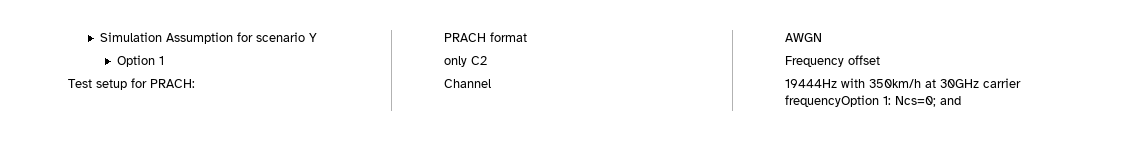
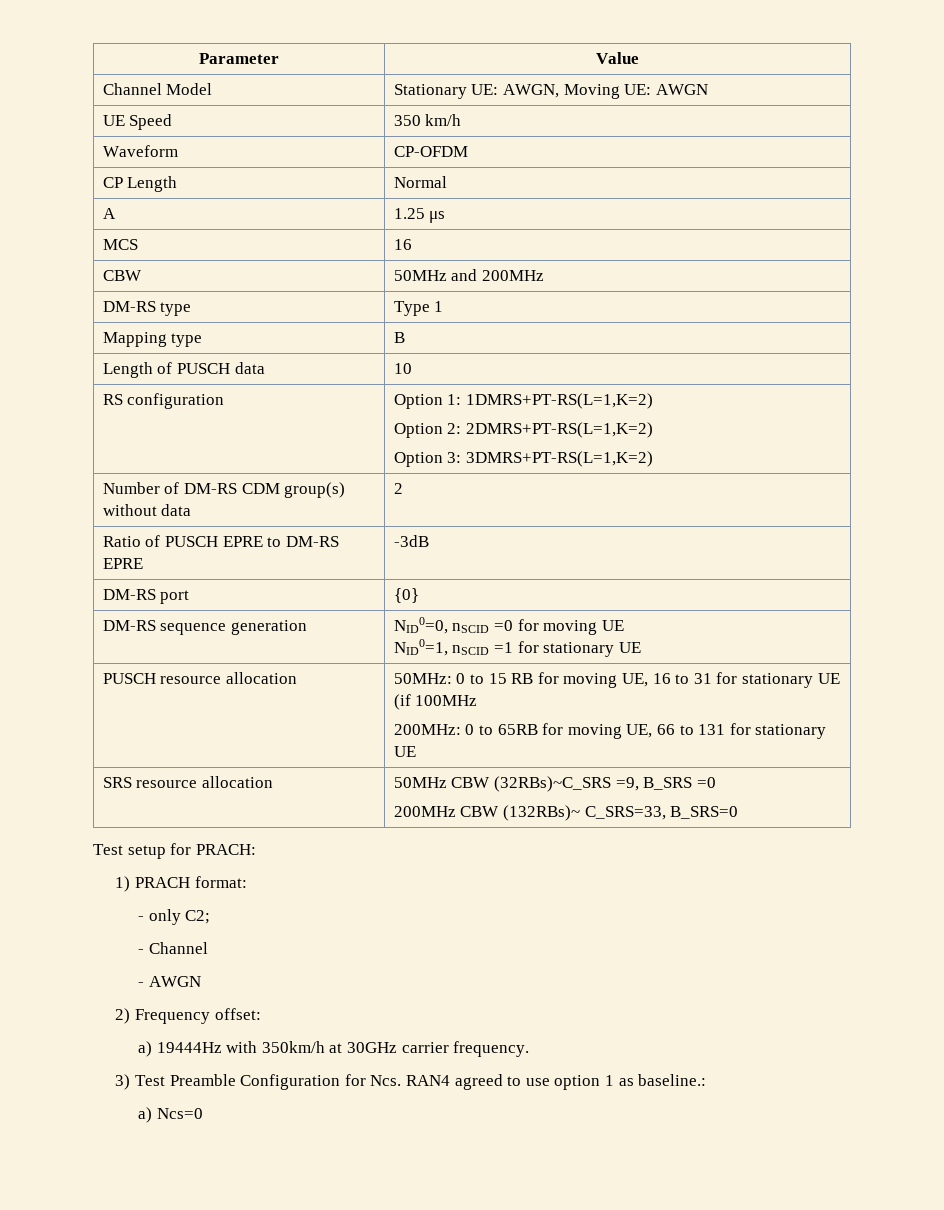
[99,32,317,44] [117,55,165,67] [68,78,195,90] [443,32,527,42] [443,56,487,67] Simulation Assumption for scenario Y // Option 1 // Test setup for PRACH: // PRACH format // only C2 // -> [199,53,279,64] [596,52,639,64] [102,83,213,95] [393,84,708,99] [102,114,173,130] [393,114,462,126] [102,145,178,157] [393,146,468,157] [102,176,178,192] [393,176,447,188] [102,208,116,219] [393,208,446,223] [102,239,138,250] [393,239,412,250] [102,270,142,281] [393,269,545,281] [102,301,192,316] [393,301,444,316] [102,332,203,347] [393,332,405,343] [102,362,265,378] [393,363,412,374] [102,393,225,409] [393,393,654,409] [393,422,654,438] [393,451,654,467] [102,482,346,498] [102,504,192,516] [393,483,403,494] [102,535,339,547] [102,558,143,569] [393,535,429,547] [102,589,190,604] [393,588,419,603] [102,620,308,635] [393,617,624,635] [393,639,641,657] [102,672,298,684] [393,672,840,688] [393,694,478,710] [393,723,827,739] [393,746,416,757] [102,776,274,788] [393,776,716,792] [393,805,739,821] [93,843,256,859] [115,876,247,892] [137,909,211,925] [137,949,144,954] Parameter | Value // Channel Model | Stationary UE: AWGN, Moving UE: AWGN // UE Speed | 350 km/h // Waveform | CP-OFDM // CP Length | Normal // A | 1.25 μs // MCS | 16 // CBW | 50MHz and 200MHz // DM-RS type | Type 1 // Mapping type | B // Length of PUSCH data | 10 // RS configuration | Option 1: 1DMRS+PT-RS(L=1,K=2) // Option 2: 2DMRS+PT-RS(L=1,K=2) // Option 3: 3DMRS+PT-RS(L=1,K=2) // Number of DM-RS CDM group(s) without data | 2 // Ratio of PUSCH EPRE to DM-RS EPRE | -3dB // DM-RS port | {0} // DM-RS sequence generation | NID0=0, nSCID =0 for moving UE // NID0=1, nSCID =1 for stationary UE // PUSCH resource allocation | 50MHz: 0 to 15 RB for moving UE, 16 to 31 for stationary UE (if 100MHz // 200MHz: 0 to 65RB for moving UE, 66 to 131 for stationary UE // SRS resource allocation | 50MHz CBW (32RBs)~C_SRS =9, B_SRS =0 // 200MHz CBW (132RBs)~ C_SRS=33, B_SRS=0 // Test setup for PRACH: // 1) PRACH format: // - only C2; // -
[784,33,822,42] [784,55,880,67] AWGN // Frequency offset // -> [137,976,201,987] [115,1008,261,1024] [137,1041,152,1057] - AWGN // 2) Frequency offset: // a)
[784,95,961,107] frequencyOption 1: Ncs=0; and -> [453,1041,530,1057] [115,1074,707,1090] [137,1107,203,1123] frequency. // 3) Test Preamble Configuration for Ncs. RAN4 agreed to use option 1 as baseline.: // a) Ncs=0

